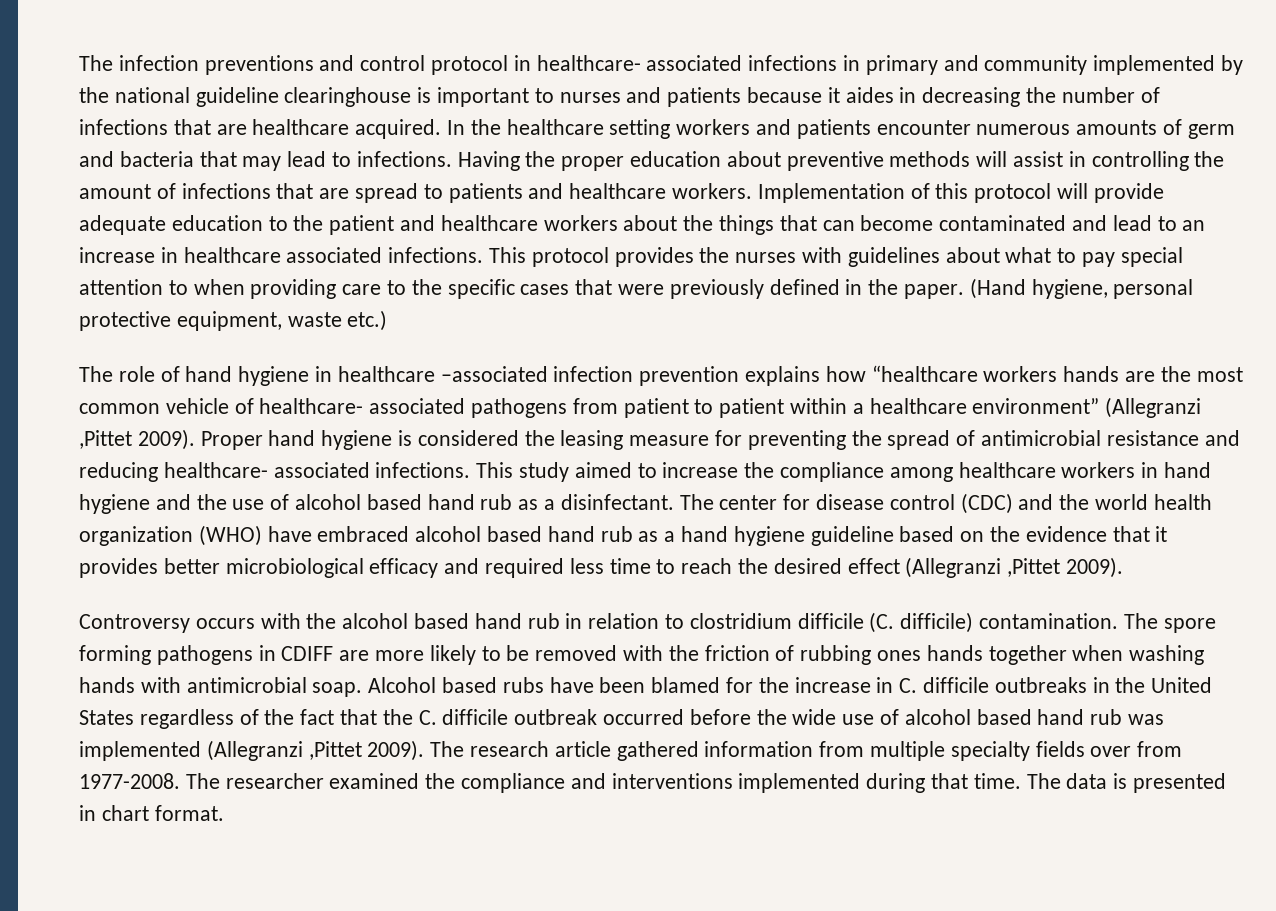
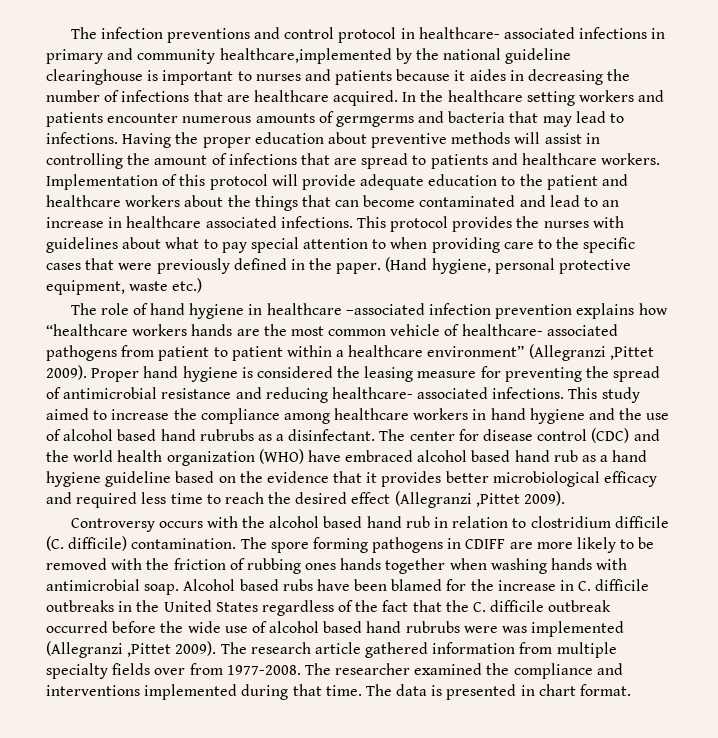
[1093,55,1216,75] implemented -> [219,48,392,64] healthcare,implemented
[1187,124,1235,139] germ -> [335,116,414,127] germgerms
[480,494,513,510] rub -> [199,429,254,441] rubrubs
[1090,709,1123,725] rub -> [405,621,498,633] rubrubs were

